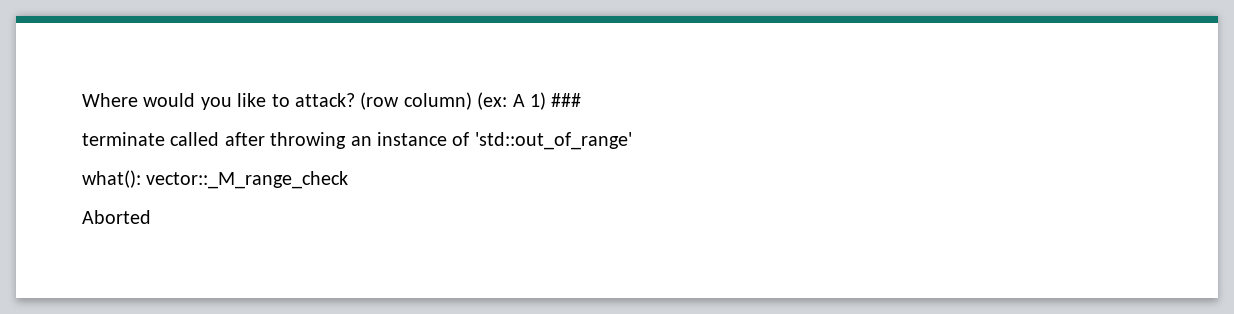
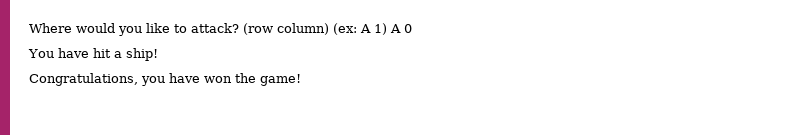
[551,93,582,107] [82,132,632,150] [82,170,349,189] [82,210,151,224] ### // terminate called after throwing an instance of 'std::out_of_range' // what(): vector::_M_range_check // Aborted -> [390,24,412,33] [28,48,158,61] [29,73,301,86] A 0 // You have hit a ship! // Congratulations, you have won the game!

